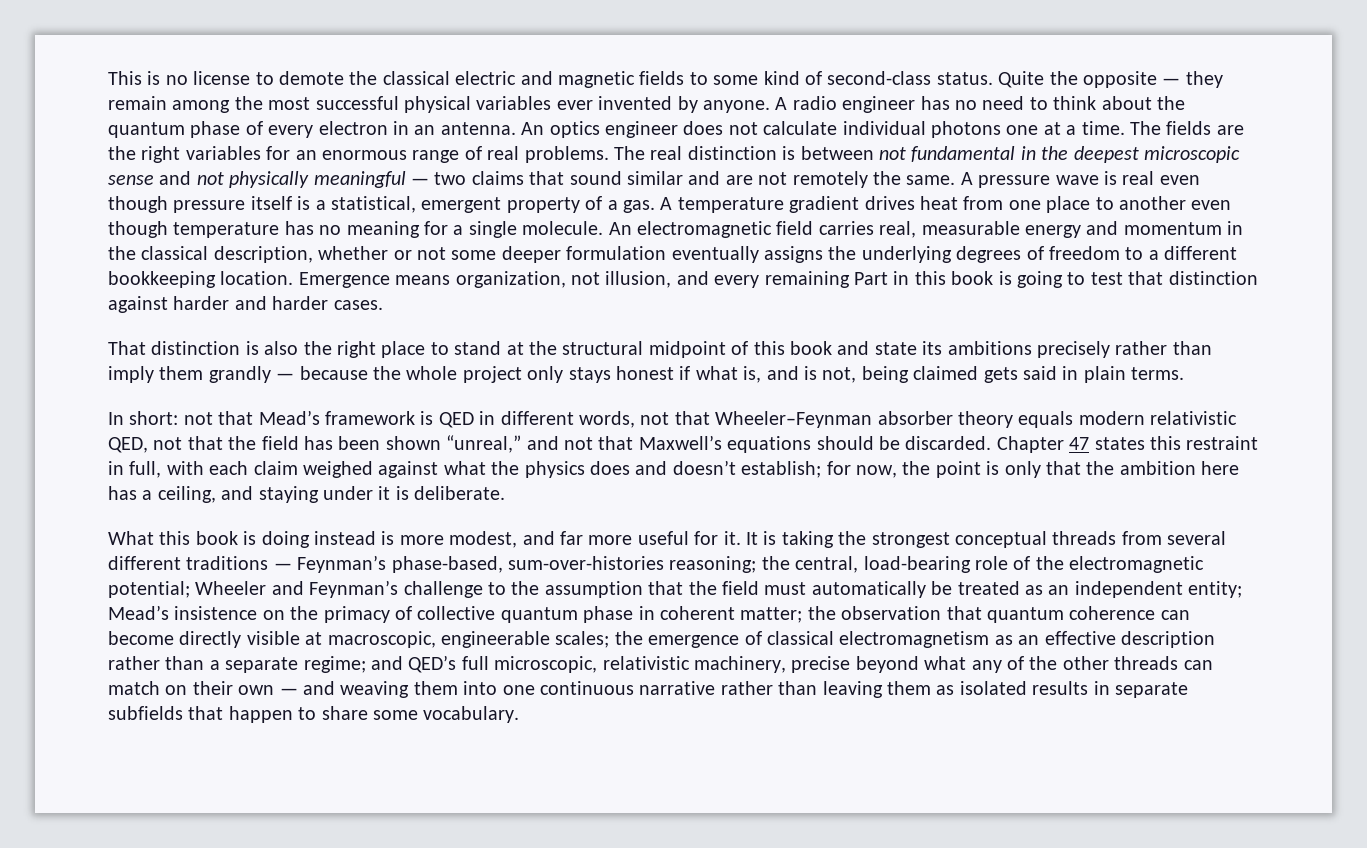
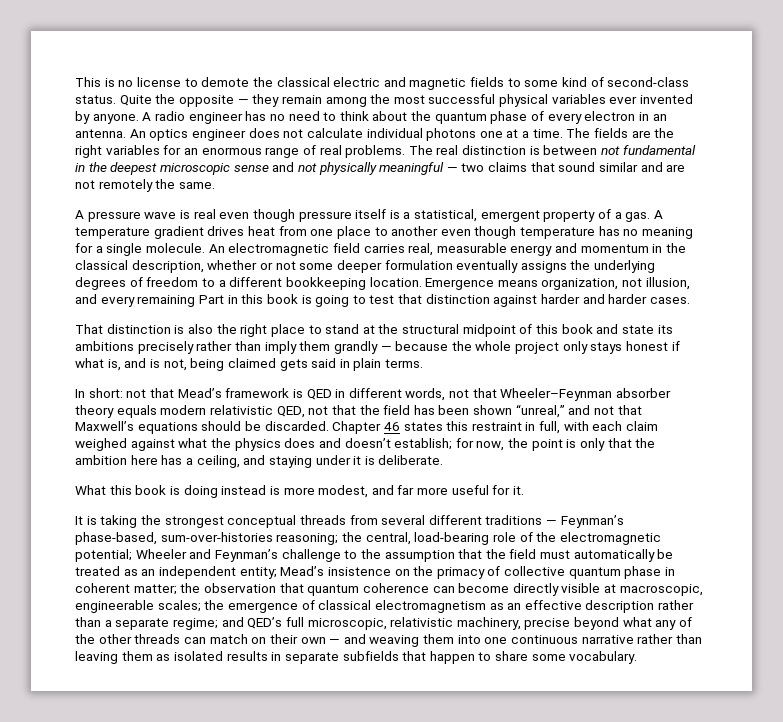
(956, 180) none -> (215, 185) //
[1069,437,1090,450] 47 -> [383,422,400,431] 46
(741, 538) none -> (525, 490) //

